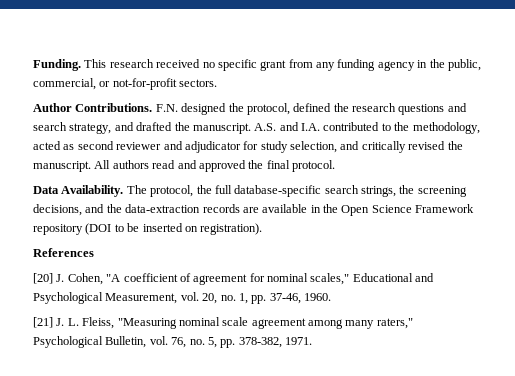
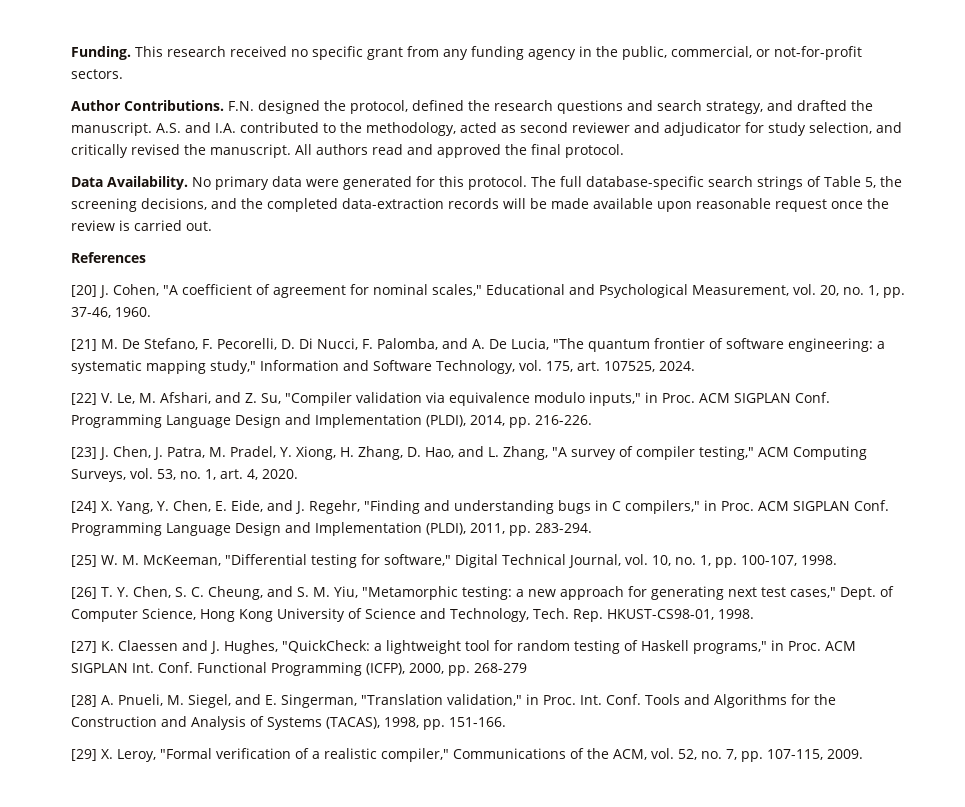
[126,185,396,197] The protocol, the full database-specific search strings, -> [192,176,876,190] No primary data were generated for this protocol. The full database-specific search strings of Table 5,
(122, 208) none -> [267,198,338,212] completed
[242,204,475,216] [33,223,263,235] are available in the Open Science Framework repository (DOI to be inserted on registration). -> [503,198,889,212] [71,220,212,231] will be made available upon reasonable request once the review is carried out.
[56,317,413,329] [33,336,312,348] J. L. Fleiss, "Measuring nominal scale agreement among many raters," Psychological Bulletin, vol. 76, no. 5, pp. 378-382, 1971. -> [101,338,885,352] [71,360,695,374] [71,392,830,406] [71,414,592,428] [71,446,867,460] [71,468,298,482] [71,500,889,514] [71,522,592,536] [71,554,837,568] [71,586,894,600] [71,608,754,622] [71,640,856,654] [71,662,527,676] [71,694,836,708] [71,716,506,730] [71,748,863,762] M. De Stefano, F. Pecorelli, D. Di Nucci, F. Palomba, and A. De Lucia, "The quantum frontier of software engineering: a systematic mapping study," Information and Software Technology, vol. 175, art. 107525, 2024. // [22] V. Le, M. Afshari, and Z. Su, "Compiler validation via equivalence modulo inputs," in Proc. ACM SIGPLAN Conf. Programming Language Design and Implementation (PLDI), 2014, pp. 216-226. // [23] J. Chen, J. Patra, M. Pradel, Y. Xiong, H. Zhang, D. Hao, and L. Zhang, "A survey of compiler testing," ACM Computing Surveys, vol. 53, no. 1, art. 4, 2020. // [24] X. Yang, Y. Chen, E. Eide, and J. Regehr, "Finding and understanding bugs in C compilers," in Proc. ACM SIGPLAN Conf. Programming Language Design and Implementation (PLDI), 2011, pp. 283-294. // [25] W. M. McKeeman, "Differential testing for software," Digital Technical Journal, vol. 10, no. 1, pp. 100-107, 1998. // [26] T. Y. Chen, S. C. Cheung, and S. M. Yiu, "Metamorphic testing: a new approach for generating next test cases," Dept. of Computer Science, Hong Kong University of Science and Technology, Tech. Rep. HKUST-CS98-01, 1998. // [27] K. Claessen and J. Hughes, "QuickCheck: a lightweight tool for random testing of Haskell programs," in Proc. ACM SIGPLAN Int. Conf. Functional Programming (ICFP), 2000, pp. 268-279 // [28] A. Pnueli, M. Siegel, and E. Singerman, "Translation validation," in Proc. Int. Conf. Tools and Algorithms for the Construction and Analysis of Systems (TACAS), 1998, pp. 151-166. // [29] X. Leroy, "Formal verification of a realistic compiler," Communications of the ACM, vol. 52, no. 7, pp. 107-115, 2009.

